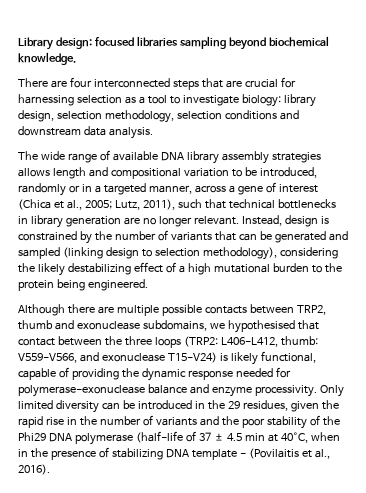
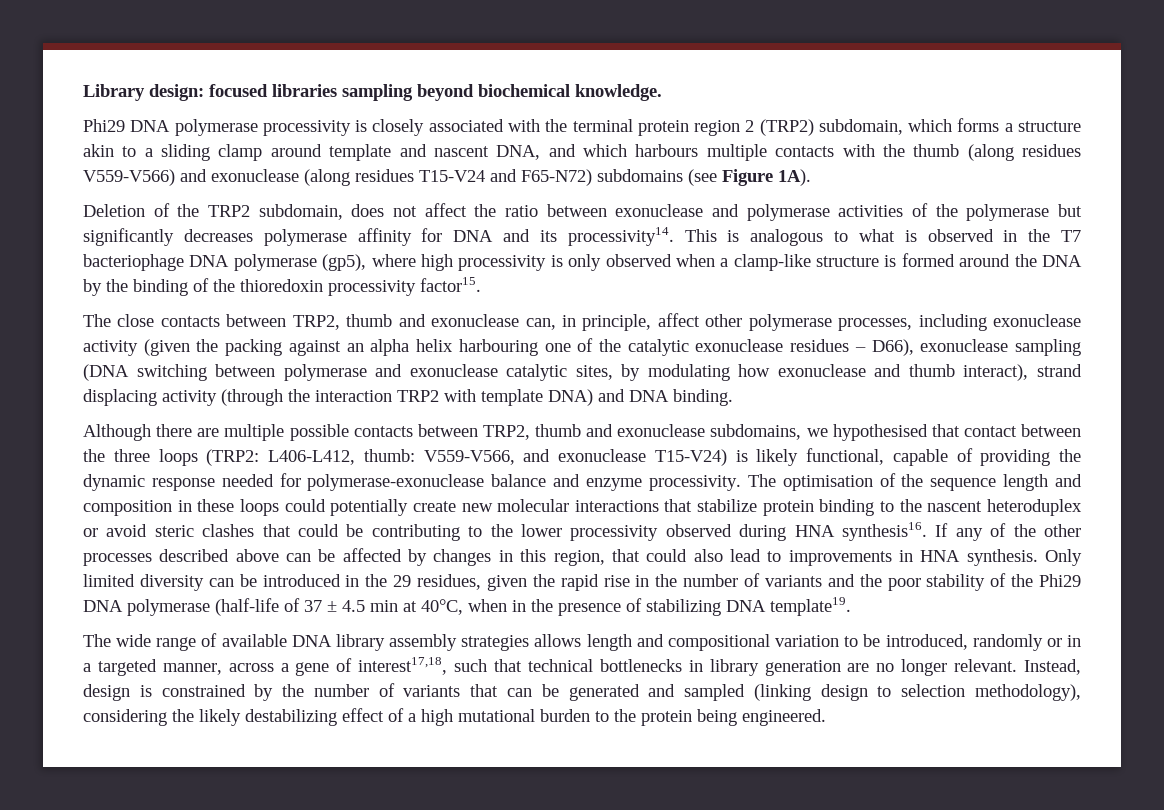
[18,77,296,90] [18,94,316,107] [18,110,299,123] [18,126,153,139] There are four interconnected steps that are crucial for harnessing selection as a tool to investigate biology: library design, selection methodology, selection conditions and downstream data analysis. -> [83,118,1082,136] [83,144,1081,161] [83,169,811,186] [83,203,1082,221] [83,227,1082,246] [83,253,1083,271] [83,277,481,296] [83,313,1081,331] [83,338,1081,356] [83,364,1082,381] [83,389,733,406] [83,424,1081,441] [83,448,1081,466] [83,473,1082,491] [83,499,1082,516] [83,522,1081,541] [83,548,1083,566] [83,573,1081,591] [83,597,851,616] Phi29 DNA polymerase processivity is closely associated with the terminal protein region 2 (TRP2) subdomain, which forms a structure akin to a sliding clamp around template and nascent DNA, and which harbours multiple contacts with the thumb (along residues V559-V566) and exonuclease (along residues T15-V24 and F65-N72) subdomains (see Figure 1A). // Deletion of the TRP2 subdomain, does not affect the ratio between exonuclease and polymerase activities of the polymerase but significantly decreases polymerase affinity for DNA and its processivity14. This is analogous to what is observed in the T7 bacteriophage DNA polymerase (gp5), where high processivity is only observed when a clamp-like structure is formed around the DNA by the binding of the thioredoxin processivity factor15. // The close contacts between TRP2, thumb and exonuclease can, in principle, affect other polymerase processes, including exonuclease activity (given the packing against an alpha helix harbouring one of the catalytic exonuclease residues – D66), exonuclease sampling (DNA switching between polymerase and exonuclease catalytic sites, by modulating how exonuclease and thumb interact), strand displacing activity (through the interaction TRP2 with template DNA) and DNA binding. // Although there are multiple possible contacts between TRP2, thumb and exonuclease subdomains, we hypothesised that contact between the three loops (TRP2: L406-L412, thumb: V559-V566, and exonuclease T15-V24) is likely functional, capable of providing the dynamic response needed for polymerase-exonuclease balance and enzyme processivity. The optimisation of the sequence length and composition in these loops could potentially create new molecular interactions that stabilize protein binding to the nascent heteroduplex or avoid steric clashes that could be contributing to the lower processivity observed during HNA synthesis16. If any of the other processes described above can be affected by changes in this region, that could also lead to improvements in HNA synthesis. Only limited diversity can be introduced in the 29 residues, given the rapid rise in the number of variants and the poor stability of the Phi29 DNA polymerase (half-life of 37 ± 4.5 min at 40°C, when in the presence of stabilizing DNA template19.
[278,184,318,193] [18,199,175,210] interest (Chica et al., 2005; Lutz, 2011), -> [358,657,448,675] interest17,18,
[18,304,326,316] [18,320,319,333] [18,336,318,348] [18,351,316,365] [18,367,291,381] [18,384,344,397] [18,400,339,413] [18,415,340,429] [18,431,340,445] [18,447,330,460] [18,464,50,475] // Although there are multiple possible contacts between TRP2, thumb and exonuclease subdomains, we hypothesised that contact between the three loops (TRP2: L406-L412, thumb: V559-V566, and exonuclease T15-V24) is likely functional, capable of providing the dynamic response needed for polymerase-exonuclease balance and enzyme processivity. Only limited diversity can be introduced in the 29 residues, given the rapid rise in the number of variants and the poor stability of the Phi29 DNA polymerase (half-life of 37 ± 4.5 min at 40°C, when in the presence of stabilizing DNA template - (Povilaitis et al., 2016). -> (826, 717) none

